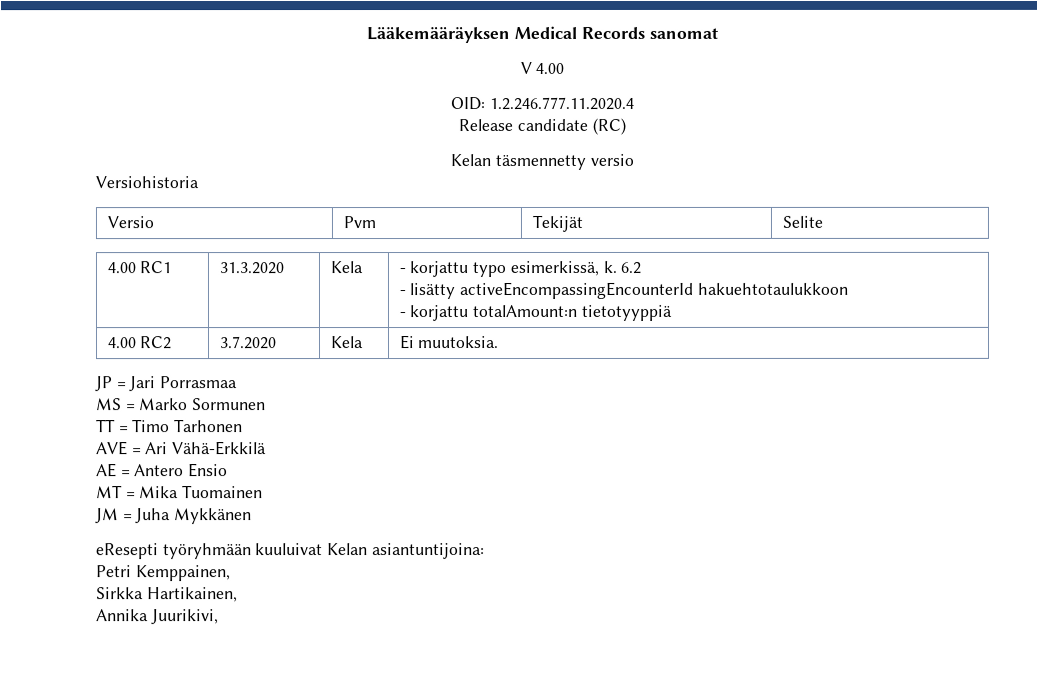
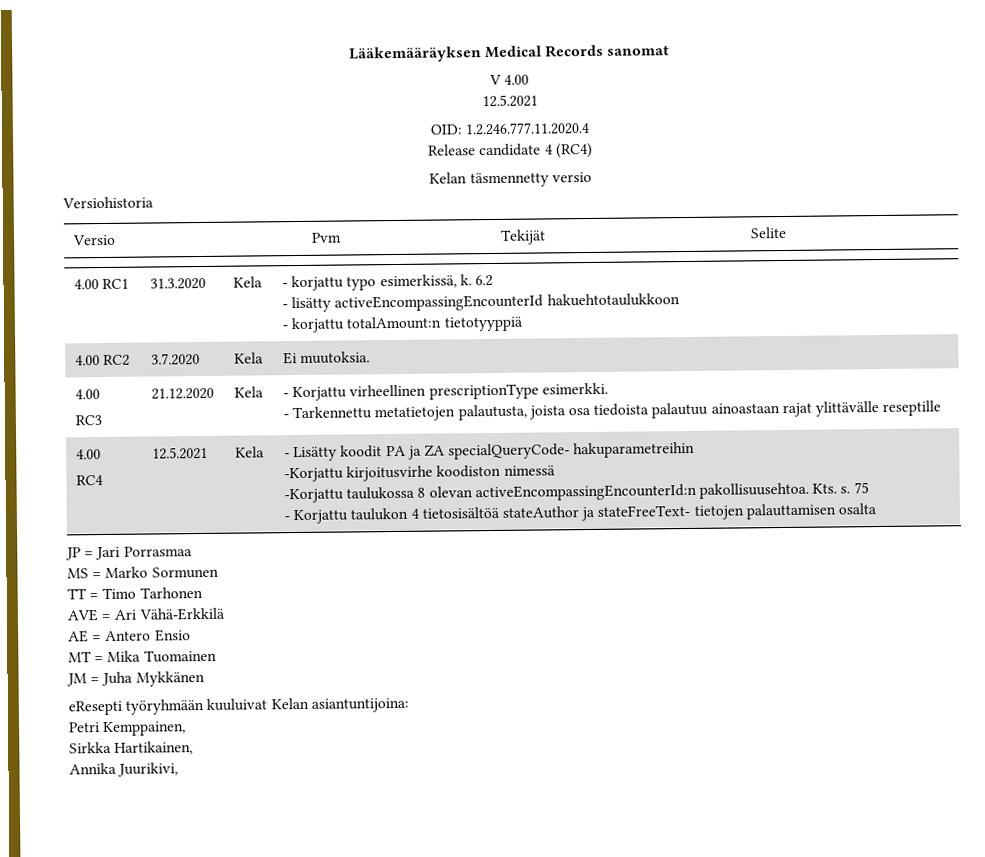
(565, 68) none -> [481,94,538,108] // 12.5.2021
[591,117,626,135] (RC) -> [544,142,593,159] 4 (RC4)
(500, 342) none -> [75,389,101,400] [75,415,103,426] [151,387,215,400] [234,386,265,398] [283,382,608,402] [283,400,942,422] [76,449,102,460] [76,475,104,486] [152,446,209,460] [235,446,266,458] [284,441,696,462] [284,464,556,483] [284,482,869,504] [284,503,877,525] // 4.00 // RC3 | 21.12.2020 | Kela | - Korjattu virheellinen prescriptionType esimerkki. // - Tarkennettu metatietojen palautusta, joista osa tiedoista palautuu ainoastaan rajat ylittävälle reseptille // 4.00 // RC4 | 12.5.2021 | Kela | - Lisätty koodit PA ja ZA specialQueryCode- hakuparametreihin // -Korjattu kirjoitusvirhe koodiston nimessä // -Korjattu taulukossa 8 olevan activeEncompassingEncounterId:n pakollisuusehtoa. Kts. s. 75 // - Korjattu taulukon 4 tietosisältöä stateAuthor ja stateFreeText- tietojen palauttamisen osalta

